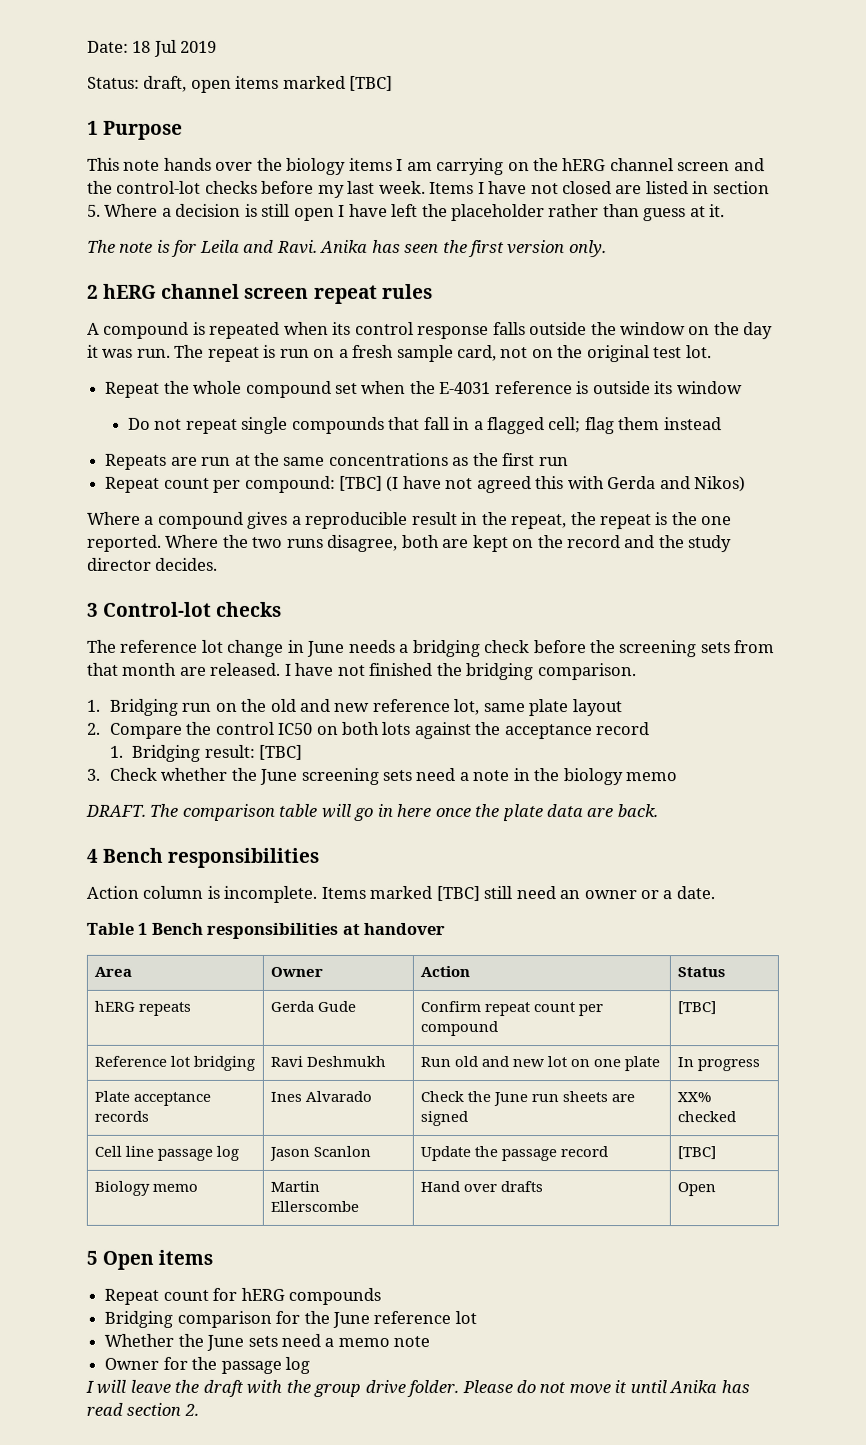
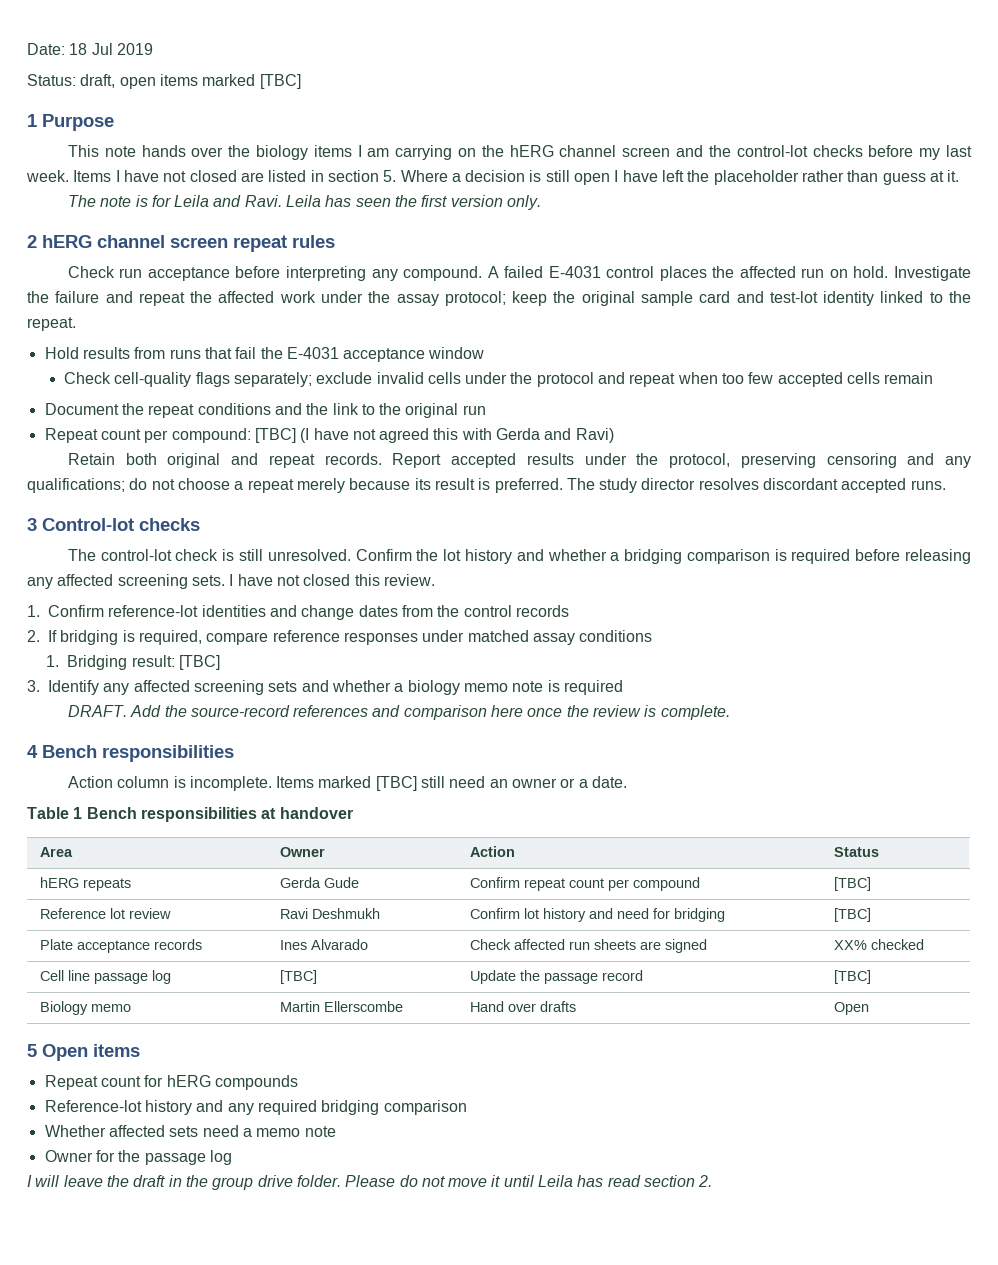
[320,239,369,253] Anika -> [286,195,322,207] Leila
[87,321,774,340] [87,344,712,363] [105,380,743,398] [127,416,722,435] [105,452,536,470] A compound is repeated when its control response falls outside the window on the day it was run. The repeat is run on a fresh sample card, not on the original test lot. // Repeat the whole compound set when the E-4031 reference is outside its window // Do not repeat single compounds that fall in a flagged cell; flag them instead // Repeats are run at the same concentrations as the first -> [67,266,972,281] [27,291,972,306] [27,317,76,331] [44,347,485,362] [63,372,934,387] [44,403,459,418] Check run acceptance before interpreting any compound. A failed E-4031 control places the affected run on hold. Investigate the failure and repeat the affected work under the assay protocol; keep the original sample card and test-lot identity linked to the repeat. // Hold results from runs that fail the E-4031 acceptance window // Check cell-quality flags separately; exclude invalid cells under the protocol and repeat when too few accepted cells remain // Document the repeat conditions and the link to the original
[694,476,747,493] [87,511,733,530] [87,534,733,553] [87,557,219,571] [87,601,283,617] [87,639,776,658] [87,662,637,681] [87,698,623,717] [86,721,651,740] Nikos) // Where a compound gives a reproducible result in the repeat, the repeat is the one reported. Where the two runs disagree, both are kept on the record and the study director decides. // 3 Control-lot checks // The reference lot change in June needs a bridging check before the screening sets from that month are released. I have not finished the bridging comparison. // 1. Bridging run on the old and new reference lot, same plate layout // 2. Compare the control IC50 on both lots against the acceptance record -> [575,428,614,443] [67,453,972,468] [27,478,946,493] [27,518,200,531] [67,549,972,564] [27,574,435,589] [27,605,569,620] [27,630,653,645] Ravi) // Retain both original and repeat records. Report accepted results under the protocol, preserving censoring and any qualifications; do not choose a repeat merely because its result is preferred. The study director resolves discordant accepted runs. // 3 Control-lot checks // The control-lot check is still unresolved. Confirm the lot history and whether a bridging comparison is required before releasing any affected screening sets. I have not closed this review. // 1. Confirm reference-lot identities and change dates from the control records // 2. If bridging is required, compare reference responses under matched assay conditions
[108,767,678,786] [85,803,658,822] Check whether the June screening sets need a note in the biology memo // DRAFT. The comparison table will go in here once the plate data are back. -> [48,680,623,695] [67,705,730,720] Identify any affected screening sets and whether a biology memo note is required // DRAFT. Add the source-record references and comparison here once the review is complete.
[192,1055,255,1071] bridging -> [128,908,171,919] review
[419,1056,661,1072] [676,1057,760,1072] Run old and new lot on one plate | In progress -> [469,908,725,922] [833,908,871,922] Confirm lot history and need for bridging | [TBC]
[466,1091,528,1107] the June -> [513,939,565,950] affected
[268,1145,371,1161] Jason Scanlon -> [279,970,317,984] [TBC]
[104,1310,477,1328] Bridging comparison for the June reference lot -> [44,1100,467,1115] Reference-lot history and any required bridging comparison
[177,1333,245,1351] the June -> [108,1125,165,1137] affected
[246,1379,283,1394] with -> [168,1175,182,1187] in
[669,1380,718,1394] Anika -> [538,1175,574,1187] Leila

